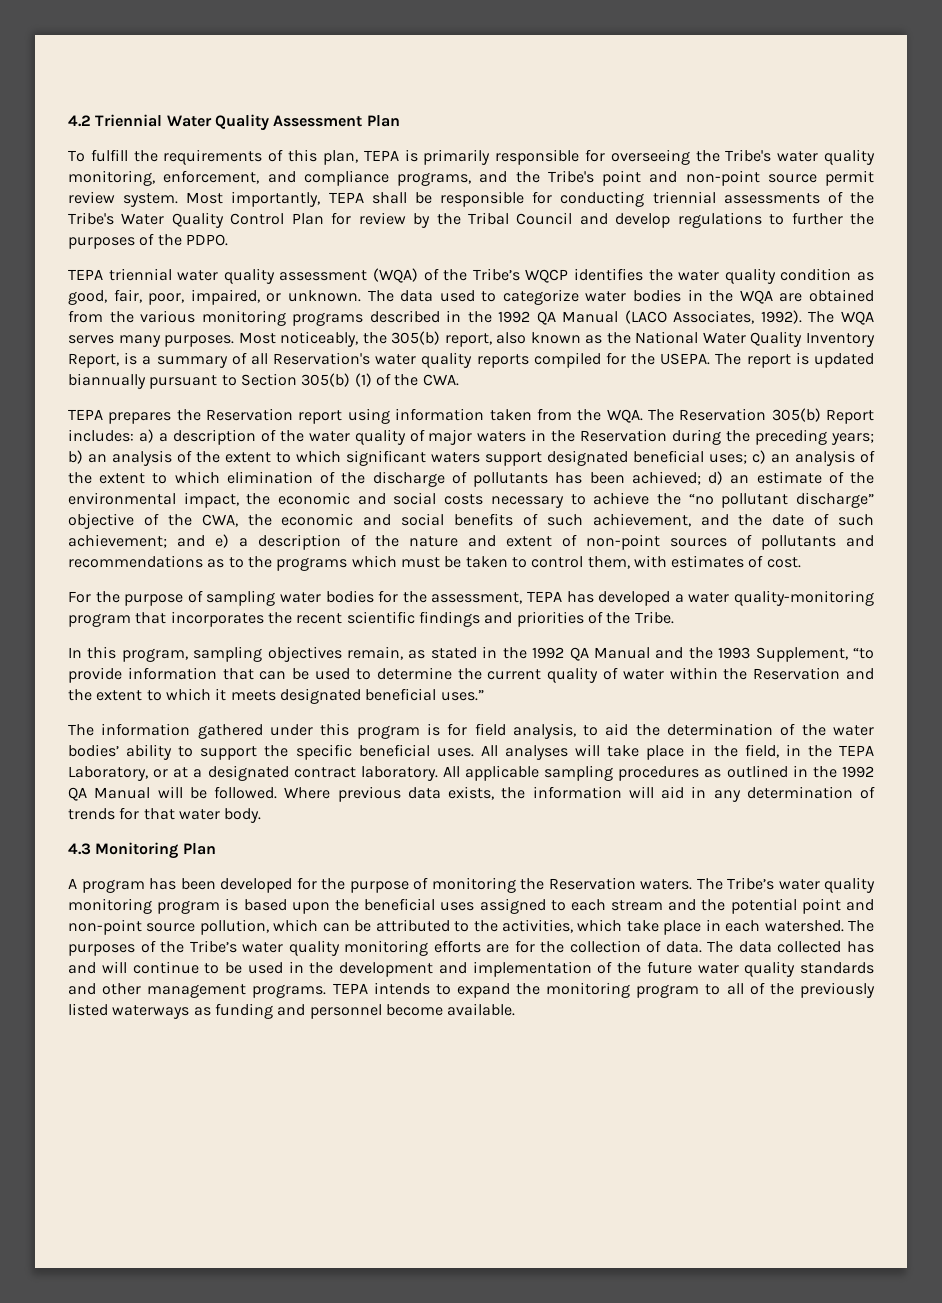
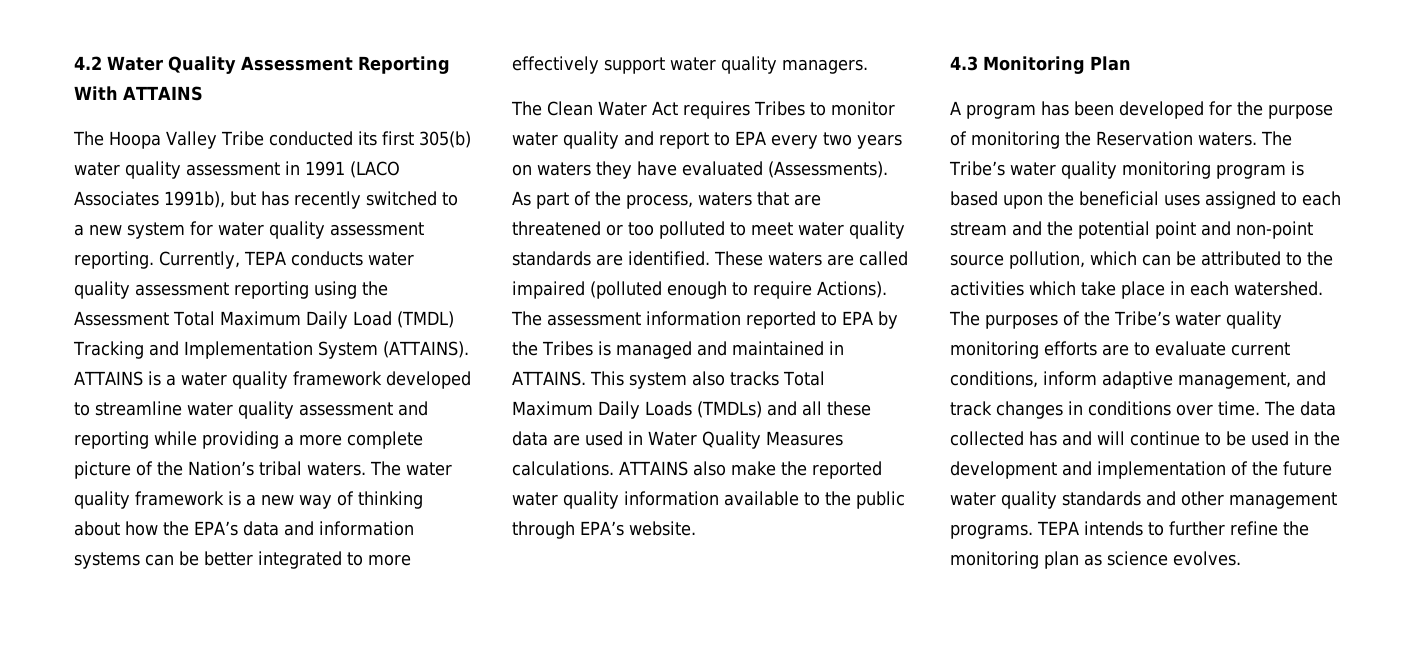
[95,114,163,127] Triennial -> (102, 63) none
[366,115,400,127] [68,149,875,165] [68,170,874,186] [68,191,874,207] [68,212,874,228] [68,233,228,249] [68,268,875,284] [68,289,875,305] [68,310,874,326] [68,331,875,347] [68,352,874,368] [68,373,459,389] [68,408,874,424] [68,429,875,445] [68,450,875,466] [68,471,875,487] [68,492,875,508] [68,513,874,529] [68,534,874,550] [68,555,801,571] [68,590,875,606] [68,611,674,627] [68,646,874,662] [68,667,874,683] [68,688,484,704] [68,723,874,739] [68,744,874,760] [68,765,874,781] [68,786,875,802] [68,807,262,823] Plan // To fulfill the requirements of this plan, TEPA is primarily responsible for overseeing the Tribe's water quality monitoring, enforcement, and compliance programs, and the Tribe's point and non-point source permit review system. Most importantly, TEPA shall be responsible for conducting triennial assessments of the Tribe's Water Quality Control Plan for review by the Tribal Council and develop regulations to further the purposes of the PDPO. // TEPA triennial water quality assessment (WQA) of the Tribe’s WQCP identifies the water quality condition as good, fair, poor, impaired, or unknown. The data used to categorize water bodies in the WQA are obtained from the various monitoring programs described in the 1992 QA Manual (LACO Associates, 1992). The WQA serves many purposes. Most noticeably, the 305(b) report, also known as the National Water Quality Inventory Report, is a summary of all Reservation's water quality reports compiled for the USEPA. The report is updated biannually pursuant to Section 305(b) (1) of the CWA. // TEPA prepares the Reservation report using information taken from the WQA. The Reservation 305(b) Report includes: a) a description of the water quality of major waters in the Reservation during the preceding years; b) an analysis of the extent to which significant waters support designated beneficial uses; c) an analysis of the extent to which elimination of the discharge of pollutants has been achieved; d) an estimate of the environmental impact, the economic and social costs necessary to achieve the “no pollutant discharge” objective of the CWA, the economic and social benefits of such achievement, and the date of such achievement; and e) a description of the nature and extent of non-point sources of pollutants and recommendations as to the programs which must be taken to control them, with estimates of cost. // For the purpose of sampling water bodies for the assessment, TEPA has developed a water quality-monitoring program that incorporates the recent scientific findings and priorities of the Tribe. // In this program, sampling objectives remain, as stated in the 1992 QA Manual and the 1993 Supplement, “to provide information that can be used to determine the current quality of water within the Reservation and the extent to which it meets designated beneficial uses.” // The information gathered under this program is for field analysis, to aid the determination of the water bodies’ ability to support the specific beneficial uses. All analyses will take place in the field, in the TEPA Laboratory, or at a designated contract laboratory. All applicable sampling procedures as outlined in the 1992 QA Manual will be followed. Where previous data exists, the information will aid in any determination of trends for that water body. -> [358,56,450,74] [74,86,203,101] [73,131,471,149] [74,161,400,179] [74,191,458,209] [74,221,424,239] [74,251,414,269] [74,281,388,299] [74,311,454,329] [73,341,469,359] [74,371,471,389] [74,401,428,419] [74,431,423,449] [74,461,452,479] [74,491,423,509] [74,521,414,536] [74,551,411,569] [512,56,868,74] [511,101,895,119] [512,131,902,149] [512,161,888,179] [512,191,821,209] [512,221,905,239] [512,251,908,266] [512,281,887,299] [511,311,898,329] [512,341,844,359] [512,371,825,389] [512,401,871,419] [512,431,843,449] [512,461,882,479] [512,491,905,509] [512,521,696,539] Reporting With ATTAINS // The Hoopa Valley Tribe conducted its first 305(b) water quality assessment in 1991 (LACO Associates 1991b), but has recently switched to a new system for water quality assessment reporting. Currently, TEPA conducts water quality assessment reporting using the Assessment Total Maximum Daily Load (TMDL) Tracking and Implementation System (ATTAINS). ATTAINS is a water quality framework developed to streamline water quality assessment and reporting while providing a more complete picture of the Nation’s tribal waters. The water quality framework is a new way of thinking about how the EPA’s data and information systems can be better integrated to more effectively support water quality managers. // The Clean Water Act requires Tribes to monitor water quality and report to EPA every two years on waters they have evaluated (Assessments). As part of the process, waters that are threatened or too polluted to meet water quality standards are identified. These waters are called impaired (polluted enough to require Actions). The assessment information reported to EPA by the Tribes is managed and maintained in ATTAINS. This system also tracks Total Maximum Daily Loads (TMDLs) and all these data are used in Water Quality Measures calculations. ATTAINS also make the reported water quality information available to the public through EPA’s website.
[501,919,573,933] activities, -> [950,281,1024,296] activities
[514,940,702,953] for the collection of data. -> [1134,341,1290,356] [950,371,1326,389] [950,401,1260,419] to evaluate current conditions, inform adaptive management, and track changes in conditions over time.
[456,982,875,998] [68,1003,516,1019] expand the monitoring program to all of the previously listed waterways as funding and personnel become available. -> [1168,521,1309,536] [950,551,1241,569] further refine the monitoring plan as science evolves.

